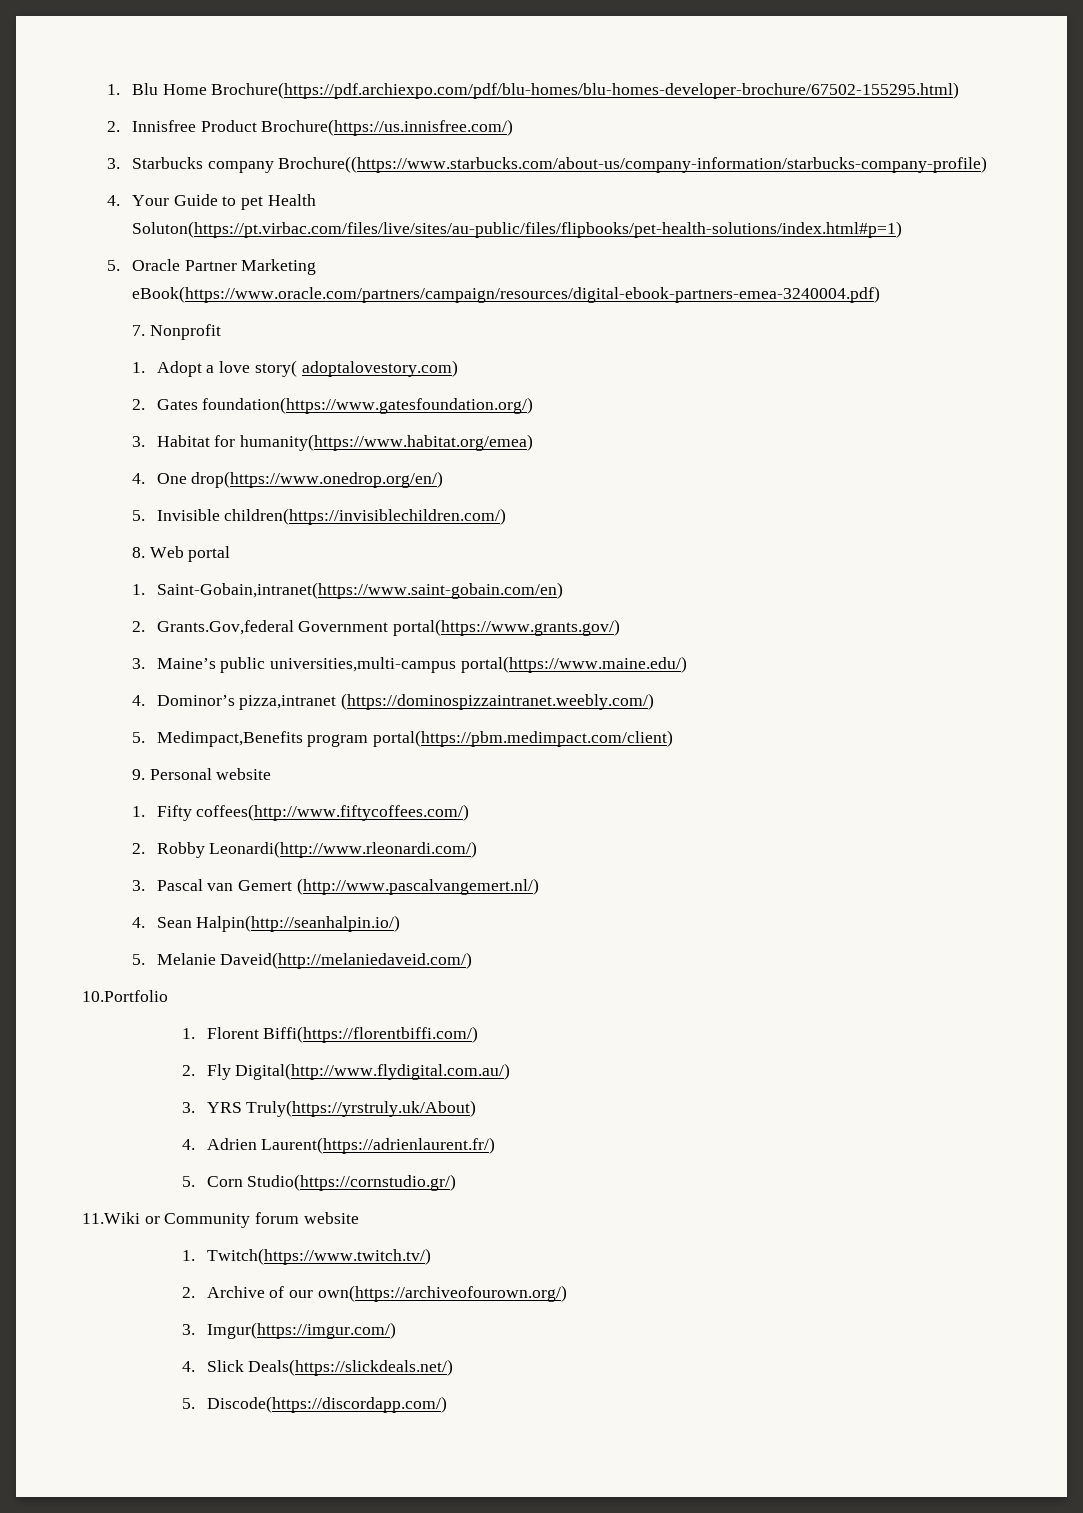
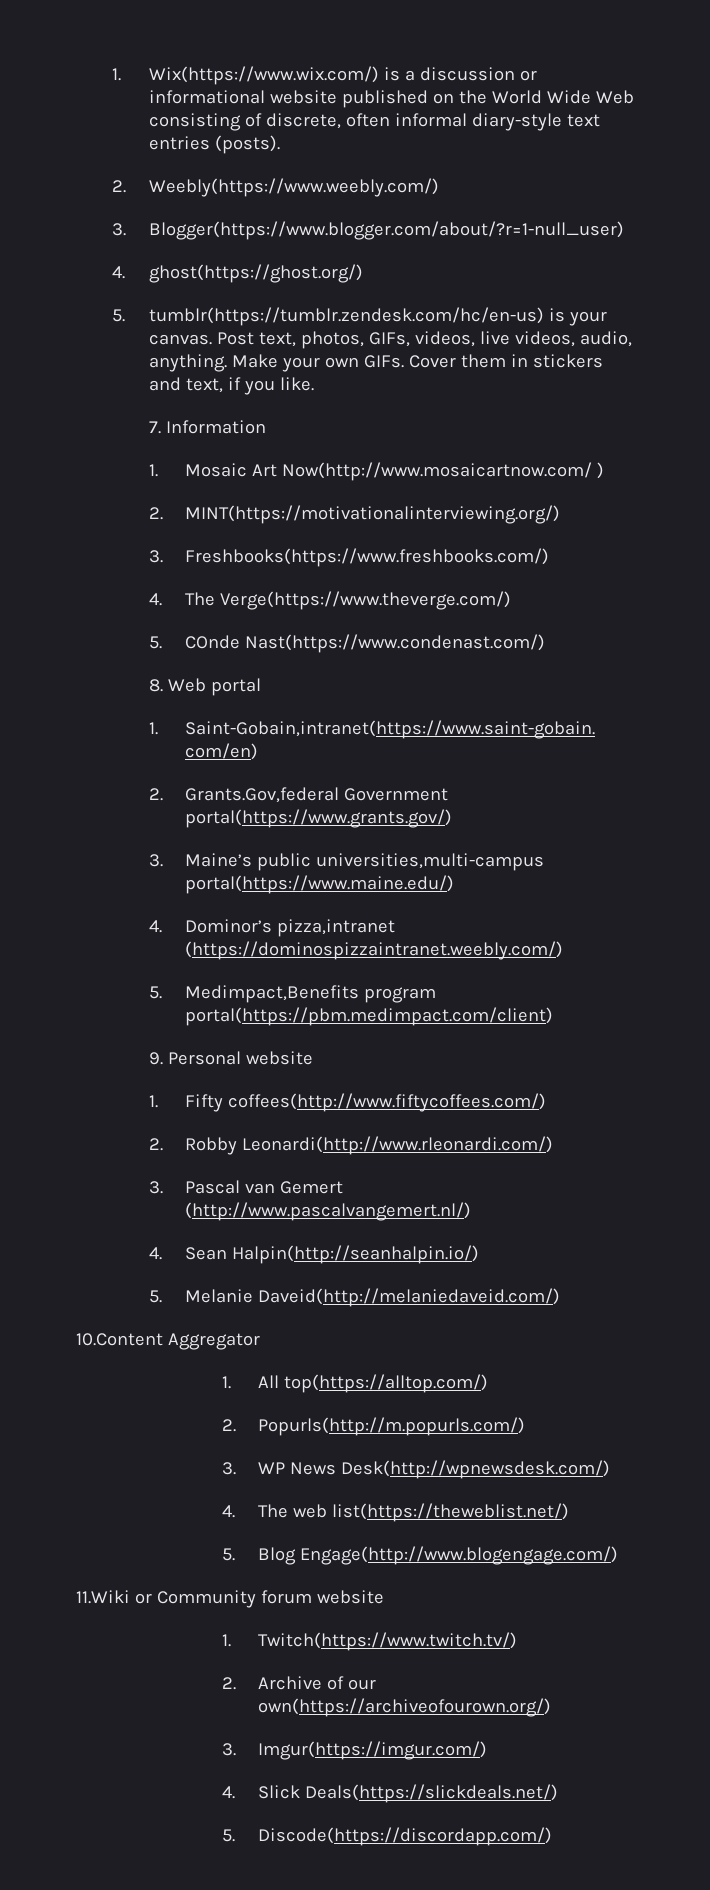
[106,82,960,99] [106,119,514,136] [106,156,988,173] [106,194,316,210] [131,221,902,238] [106,259,317,275] [131,286,880,303] 1. Blu Home Brochure(https://pdf.archiexpo.com/pdf/blu-homes/blu-homes-developer-brochure/67502-155295.html) // 2. Innisfree Product Brochure(https://us.innisfree.com/) // 3. Starbucks company Brochure((https://www.starbucks.com/about-us/company-information/starbucks-company-profile) // 4. Your Guide to pet Health Soluton(https://pt.virbac.com/files/live/sites/au-public/files/flipbooks/pet-health-solutions/index.html#p=1) // 5. Oracle Partner Marketing eBook(https://www.oracle.com/partners/campaign/resources/digital-ebook-partners-emea-3240004.pdf) -> [112,66,537,85] [148,90,634,108] [148,113,600,131] [148,135,280,154] [112,178,439,197] [112,221,624,240] [112,264,363,283] [112,307,607,326] [148,331,632,349] [148,354,603,372] [148,377,314,395] 1. Wix(https://www.wix.com/) is a discussion or informational website published on the World Wide Web consisting of discrete, often informal diary-style text entries (posts). // 2. Weebly(https://www.weebly.com/) // 3. Blogger(https://www.blogger.com/about/?r=1-null_user) // 4. ghost(https://ghost.org/) // 5. tumblr(https://tumblr.zendesk.com/hc/en-us) is your canvas. Post text, photos, GIFs, videos, live videos, audio, anything. Make your own GIFs. Cover them in stickers and text, if you like.
[149,324,221,340] [131,360,458,377] [131,397,534,414] [131,434,534,451] [131,471,444,488] [131,508,507,525] Nonprofit // 1. Adopt a love story( adoptalovestory.com) // 2. Gates foundation(https://www.gatesfoundation.org/) // 3. Habitat for humanity(https://www.habitat.org/emea) // 4. One drop(https://www.onedrop.org/en/) // 5. Invisible children(https://invisiblechildren.com/) -> [165,420,266,434] [148,462,605,481] [148,505,561,524] [148,548,550,567] [148,591,512,610] [148,634,546,653] Information // 1. Mosaic Art Now(http://www.mosaicartnow.com/ ) // 2. MINT(https://motivationalinterviewing.org/) // 3. Freshbooks(https://www.freshbooks.com/) // 4. The Verge(https://www.theverge.com/) // 5. COnde Nast(https://www.condenast.com/)
[82,990,168,1002] [181,1026,479,1043] [181,1063,511,1080] [181,1100,477,1117] [181,1137,496,1154] [181,1174,457,1191] 10.Portfolio // 1. Florent Biffi(https://florentbiffi.com/) // 2. Fly Digital(http://www.flydigital.com.au/) // 3. YRS Truly(https://yrstruly.uk/About) // 4. Adrien Laurent(https://adrienlaurent.fr/) // 5. Corn Studio(https://cornstudio.gr/) -> [76,1333,260,1350] [221,1374,489,1393] [221,1417,526,1436] [221,1460,611,1479] [221,1503,570,1522] [221,1546,619,1565] 10.Content Aggregator // 1. All top(https://alltop.com/) // 2. Popurls(http://m.popurls.com/) // 3. WP News Desk(http://wpnewsdesk.com/) // 4. The web list(https://theweblist.net/) // 5. Blog Engage(http://www.blogengage.com/)

